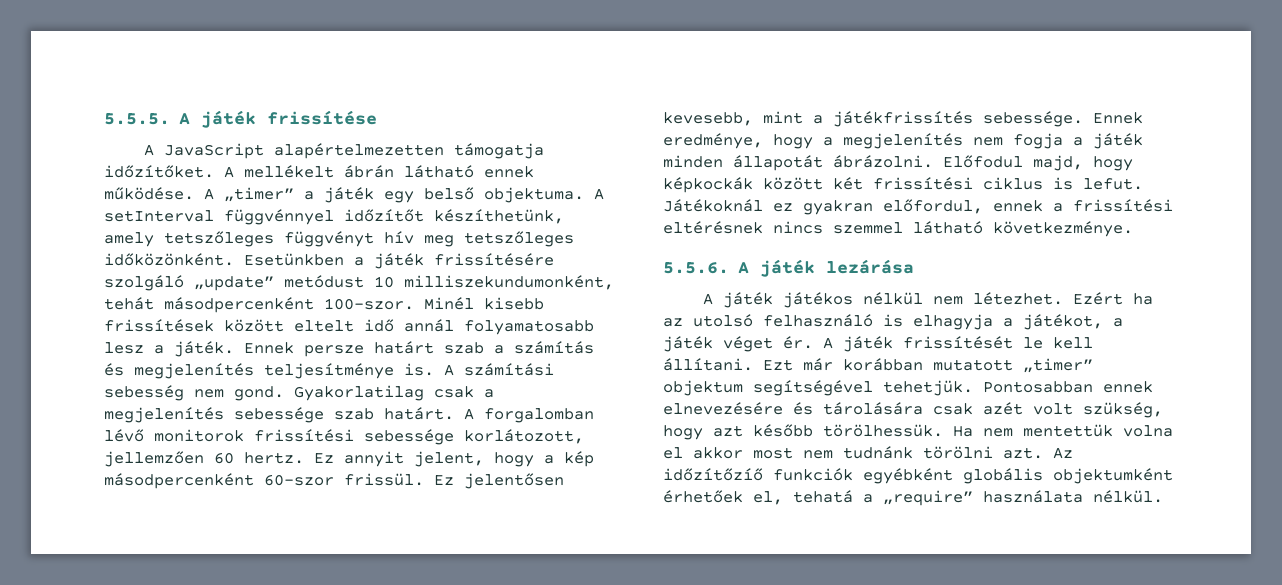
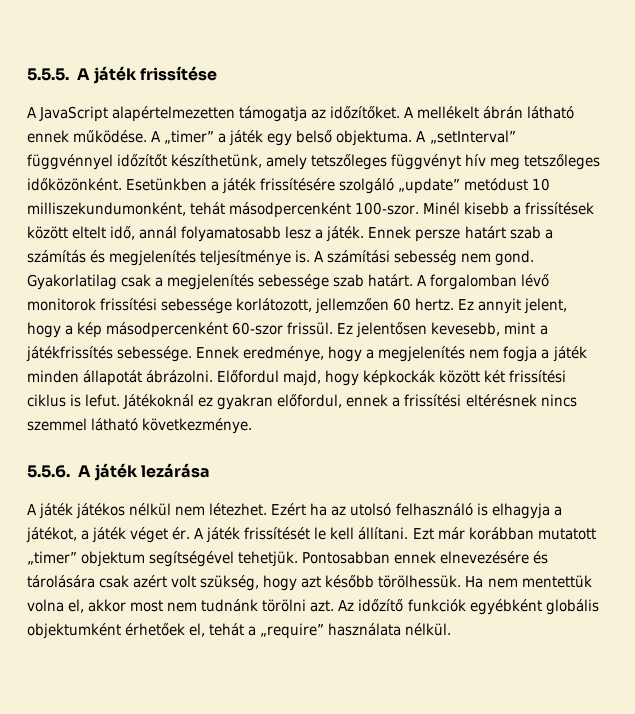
(544, 151) none -> [311,109,327,119] az
[104,210,214,222] setInterval -> [429,130,516,144] „setInterval”
(544, 303) none -> [513,205,522,215] a
[364,319,394,332] idő -> [110,226,136,240] idő,
[943,155,1023,168] Előfodul -> [217,370,280,383] Előfordul
[983,402,1023,415] azét -> [133,575,168,588] azért
[663,447,683,459] el -> [68,599,85,613] el,
[663,468,763,481] időzítőzíő -> [358,599,404,612] időzítő
[793,490,853,503] tehatá -> [209,623,245,636] tehát

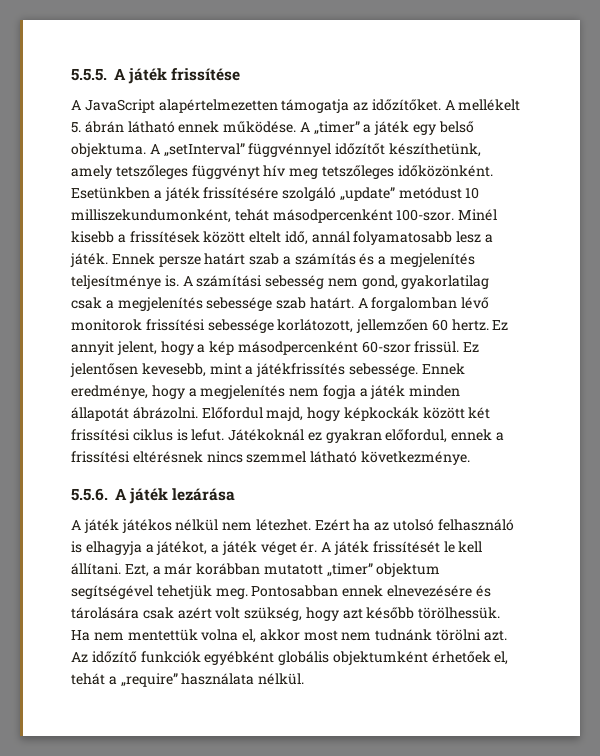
(480, 112) none -> [71,122,81,133] 5.
(106, 256) none -> [378,256,387,265] a
[495,250,535,266] [27,274,117,290] gond. Gyakorlatilag -> [361,275,490,289] gond, gyakorlatilag
[412,528,434,539] Ezt -> [124,564,161,577] Ezt, a
[238,551,299,567] tehetjük. -> [156,585,248,599] tehetjük meg.

